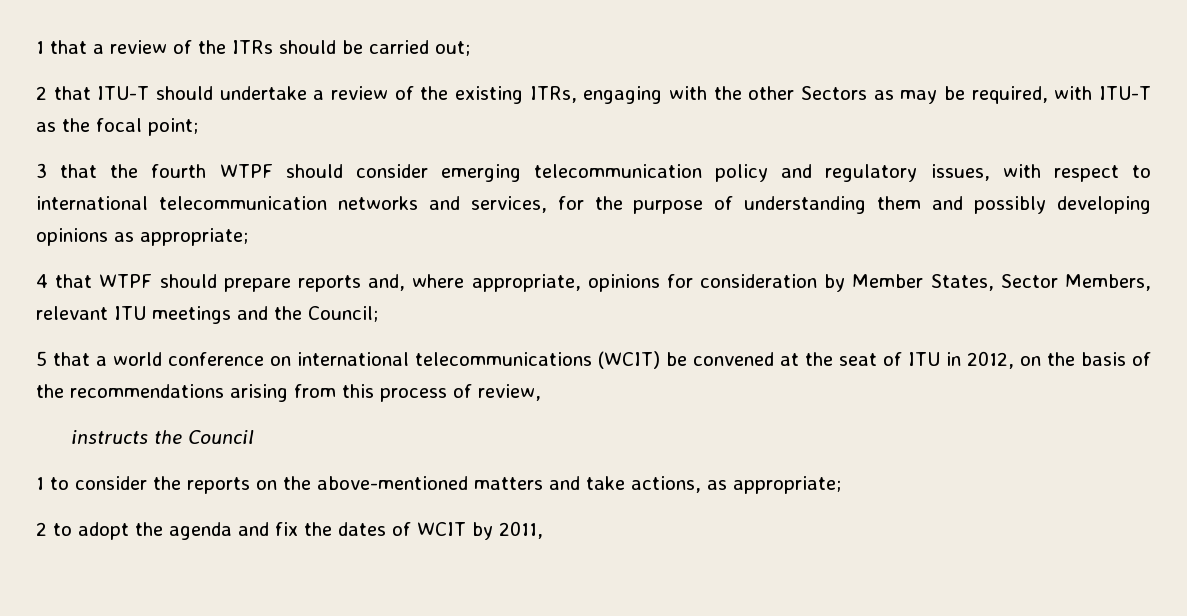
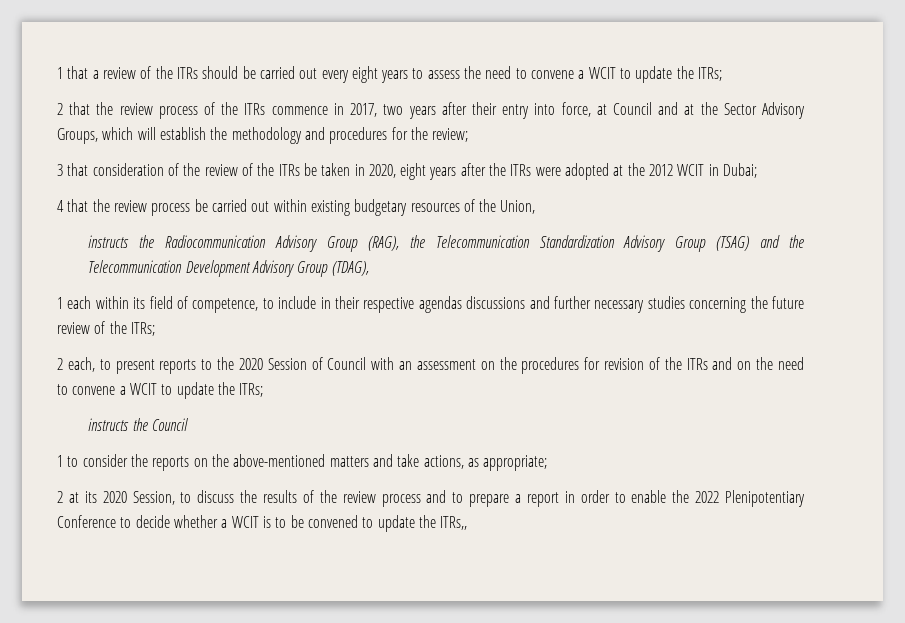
[435,41,470,56] [36,86,1152,104] [36,118,198,136] [36,163,1151,182] [36,196,1151,214] [36,228,248,246] [36,274,1151,292] [36,306,378,324] [36,351,1151,369] [36,384,541,402] out; // 2 that ITU-T should undertake a review of the existing ITRs, engaging with the other Sectors as may be required, with ITU-T as the focal point; // 3 that the fourth WTPF should consider emerging telecommunication policy and regulatory issues, with respect to international telecommunication networks and services, for the purpose of understanding them and possibly developing opinions as appropriate; // 4 that WTPF should prepare reports and, where appropriate, opinions for consideration by Member States, Sector Members, relevant ITU meetings and the Council; // 5 that a world conference on international telecommunications (WCIT) be convened at the seat of ITU in 2012, on the basis of the recommendations arising from this process of review, -> [299,66,723,83] [57,102,806,119] [57,127,469,144] [57,163,758,180] [57,199,536,216] [88,235,804,252] [88,260,369,277] [57,296,804,313] [57,321,155,336] [57,357,805,374] [57,382,264,399] out every eight years to assess the need to convene a WCIT to update the ITRs; // 2 that the review process of the ITRs commence in 2017, two years after their entry into force, at Council and at the Sector Advisory Groups, which will establish the methodology and procedures for the review; // 3 that consideration of the review of the ITRs be taken in 2020, eight years after the ITRs were adopted at the 2012 WCIT in Dubai; // 4 that the review process be carried out within existing budgetary resources of the Union, // instructs the Radiocommunication Advisory Group (RAG), the Telecommunication Standardization Advisory Group (TSAG) and the Telecommunication Development Advisory Group (TDAG), // 1 each within its field of competence, to include in their respective agendas discussions and further necessary studies concerning the future review of the ITRs; // 2 each, to present reports to the 2020 Session of Council with an assessment on the procedures for revision of the ITRs and on the need to convene a WCIT to update the ITRs;
[53,521,543,540] to adopt the agenda and fix the dates of WCIT by 2011, -> [68,490,805,507] [57,515,468,532] at its 2020 Session, to discuss the results of the review process and to prepare a report in order to enable the 2022 Plenipotentiary Conference to decide whether a WCIT is to be convened to update the ITRs,,

